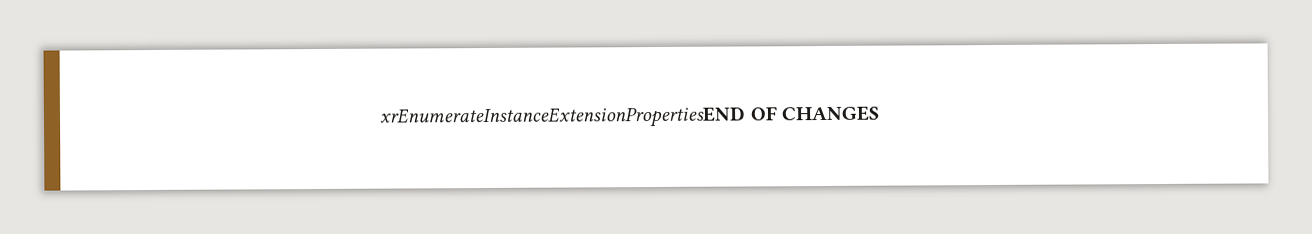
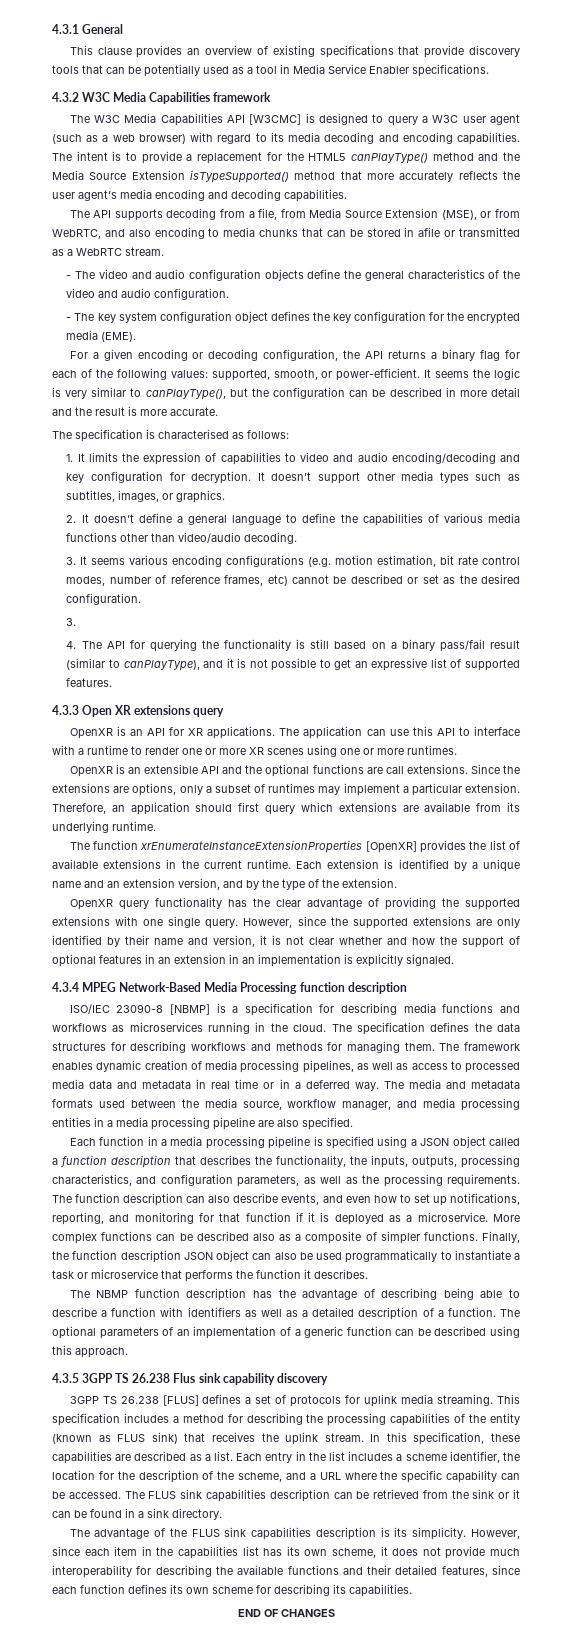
[379,106,747,129] xrEnumerateInstanceExtensionPropertiesEND -> [52,24,124,34] [69,45,521,58] [52,64,489,77] [52,92,272,104] [69,113,520,126] [52,132,520,145] [52,151,520,164] [52,170,520,183] [52,189,347,202] [69,208,520,221] [52,227,520,239] [52,247,164,256] [66,269,520,281] [66,288,230,300] [66,311,520,324] [66,330,137,342] [69,349,521,361] [52,368,521,381] [52,387,520,400] [52,406,218,416] [52,429,289,442] [66,452,520,465] [66,471,520,484] [66,490,226,503] [66,513,520,526] [66,532,298,544] [66,555,520,567] [66,574,520,586] [66,593,142,605] [66,618,77,626] [66,639,520,652] [66,658,520,671] [66,678,113,687] [52,705,225,717] [69,726,520,739] [52,745,457,757] [69,764,520,777] [52,783,520,796] [52,802,520,815] [52,821,156,833] [69,840,521,853] [52,859,521,872] [52,878,397,891] [69,897,521,910] [52,916,520,929] [52,935,520,948] [52,954,454,967] [52,982,407,994] [69,1003,520,1016] [52,1022,521,1035] [52,1041,520,1053] [52,1060,520,1073] [52,1079,520,1091] [52,1098,520,1111] [52,1117,353,1130] [69,1136,520,1149] [52,1155,520,1168] [52,1174,521,1187] [52,1193,521,1206] [52,1212,521,1225] [52,1231,520,1244] [52,1250,520,1263] [52,1269,368,1282] [69,1288,520,1301] [52,1307,521,1320] [52,1326,520,1339] [52,1345,128,1358] [52,1373,328,1385] [69,1394,521,1407] [52,1413,521,1426] [52,1432,520,1445] [52,1451,520,1464] [52,1470,520,1483] [52,1489,520,1502] [52,1508,222,1520] [69,1527,521,1540] [52,1546,521,1559] [52,1565,520,1578] [52,1584,412,1597] [237,1609,261,1617] 4.3.1 General // This clause provides an overview of existing specifications that provide discovery tools that can be potentially used as a tool in Media Service Enabler specifications. // 4.3.2 W3C Media Capabilities framework // The W3C Media Capabilities API [W3CMC] is designed to query a W3C user agent (such as a web browser) with regard to its media decoding and encoding capabilities. The intent is to provide a replacement for the HTML5 canPlayType() method and the Media Source Extension isTypeSupported() method that more accurately reflects the user agent’s media encoding and decoding capabilities. // The API supports decoding from a file, from Media Source Extension (MSE), or from WebRTC, and also encoding to media chunks that can be stored in afile or transmitted as a WebRTC stream. // - The video and audio configuration objects define the general characteristics of the video and audio configuration. // - The key system configuration object defines the key configuration for the encrypted media (EME). // For a given encoding or decoding configuration, the API returns a binary flag for each of the following values: supported, smooth, or power-efficient. It seems the logic is very similar to canPlayType(), but the configuration can be described in more detail and the result is more accurate. // The specification is characterised as follows: // 1. It limits the expression of capabilities to video and audio encoding/decoding and key configuration for decryption. It doesn’t support other media types such as subtitles, images, or graphics. // 2. It doesn’t define a general language to define the capabilities of various media functions other than video/audio decoding. // 3. It seems various encoding configurations (e.g. motion estimation, bit rate control modes, number of reference frames, etc) cannot be described or set as the desired configuration. // 3. // 4. The API for querying the functionality is still based on a binary pass/fail result (similar to canPlayType), and it is not possible to get an expressive list of supported features. // 4.3.3 Open XR extensions query // OpenXR is an API for XR applications. The application can use this API to interface with a runtime to render one or more XR scenes using one or more runtimes. // OpenXR is an extensible API and the optional functions are call extensions. Since the extensions are options, only a subset of runtimes may implement a particular extension. Therefore, an application should first query which extensions are available from its underlying runtime. // The function xrEnumerateInstanceExtensionProperties [OpenXR] provides the list of available extensions in the current runtime. Each extension is identified by a unique name and an extension version, and by the type of the extension. // OpenXR query functionality has the clear advantage of providing the supported extensions with one single query. However, since the supported extensions are only identified by their name and version, it is not clear whether and how the support of optional features in an extension in an implementation is explicitly signaled. // 4.3.4 MPEG Network-Based Media Processing function description // ISO/IEC 23090-8 [NBMP] is a specification for describing media functions and workflows as microservices running in the cloud. The specification defines the data structures for describing workflows and methods for managing them. The framework enables dynamic creation of media processing pipelines, as well as access to processed media data and metadata in real time or in a deferred way. The media and metadata formats used between the media source, workflow manager, and media processing entities in a media processing pipeline are also specified. // Each function in a media processing pipeline is specified using a JSON object called a function description that describes the functionality, the inputs, outputs, processing characteristics, and configuration parameters, as well as the processing requirements. The function description can also describe events, and even how to set up notifications, reporting, and monitoring for that function if it is deployed as a microservice. More complex functions can be described also as a composite of simpler functions. Finally, the function description JSON object can also be used programmatically to instantiate a task or microservice that performs the function it describes. // The NBMP function description has the advantage of describing being able to describe a function with identifiers as well as a detailed description of a function. The optional parameters of an implementation of a generic function can be described using this approach. // 4.3.5 3GPP TS 26.238 Flus sink capability discovery // 3GPP TS 26.238 [FLUS] defines a set of protocols for uplink media streaming. This specification includes a method for describing the processing capabilities of the entity (known as FLUS sink) that receives the uplink stream. In this specification, these capabilities are described as a list. Each entry in the list includes a scheme identifier, the location for the description of the scheme, and a URL where the specific capability can be accessed. The FLUS sink capabilities description can be retrieved from the sink or it can be found in a sink directory. // The advantage of the FLUS sink capabilities description is its simplicity. However, since each item in the capabilities list has its own scheme, it does not provide much interoperability for describing the available functions and their detailed features, since each function defines its own scheme for describing its capabilities. // END

